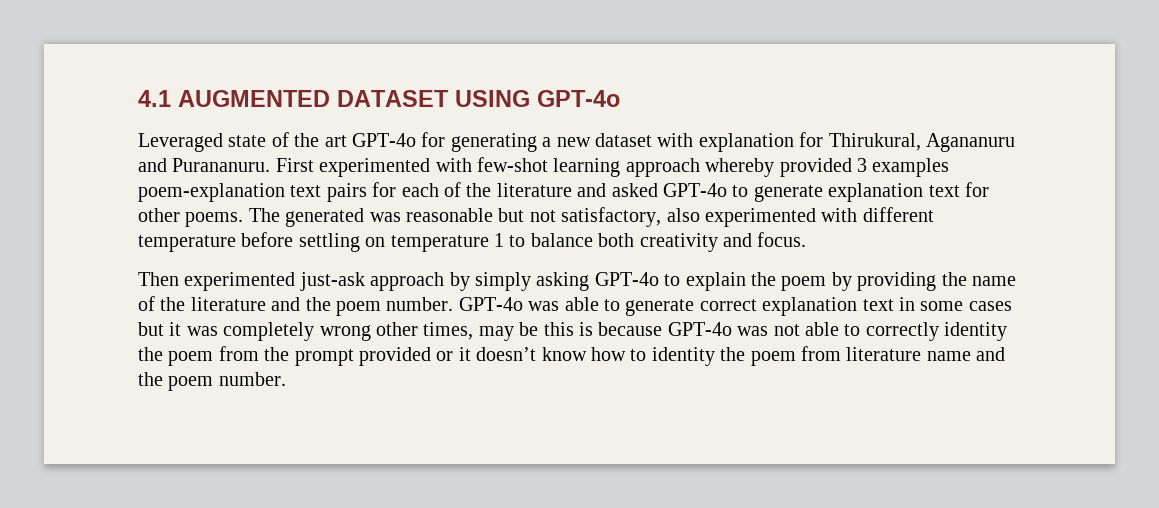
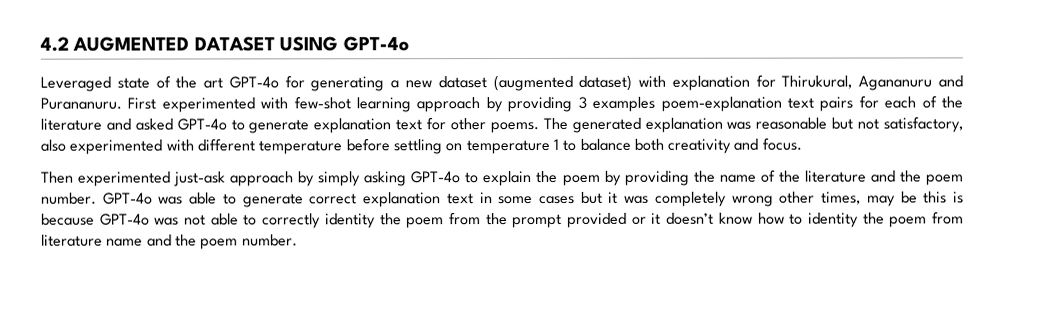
[138,90,171,107] 4.1 -> [40,36,69,52] 4.2
(652, 140) none -> [492,74,633,92] (augmented dataset)
[705,158,852,177] whereby provided -> [485,96,573,113] by providing
(365, 217) none -> [644,117,723,133] explanation

